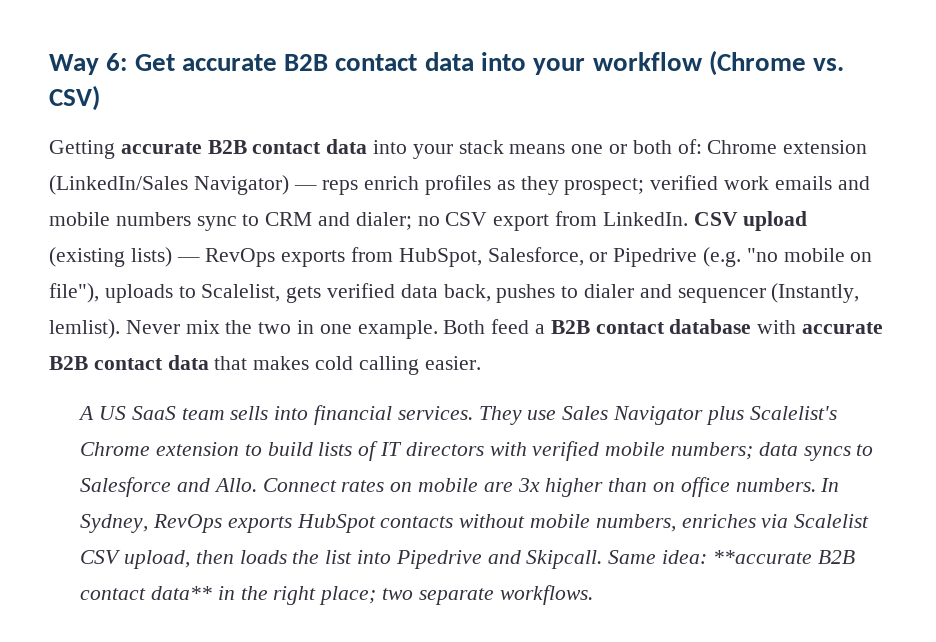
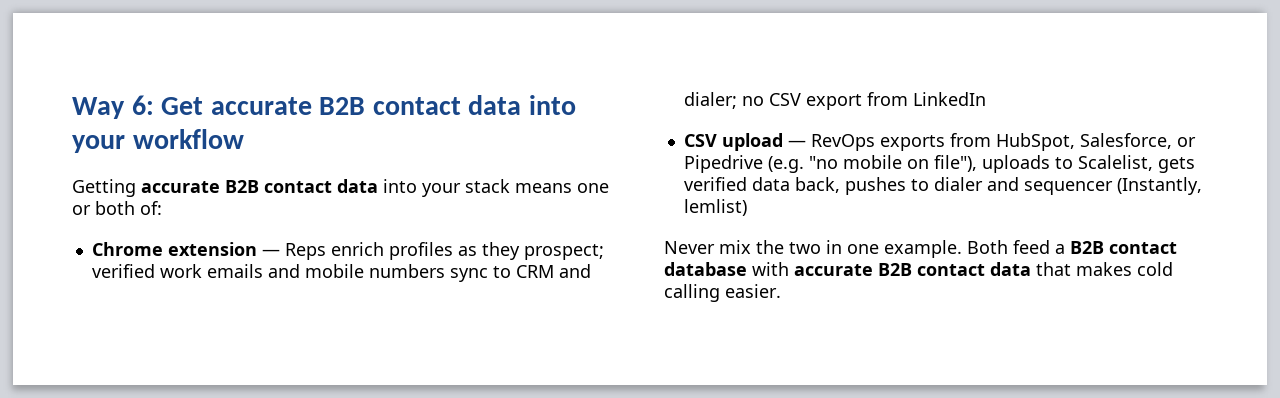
[708,50,845,76] [49,85,100,111] (Chrome vs. CSV) -> (244, 139) none
[707,140,868,154] [49,175,359,195] Chrome extension (LinkedIn/Sales Navigator) — reps -> [91,242,326,260] // Chrome extension — Reps
[602,212,688,226] LinkedIn. -> [912,92,986,106] LinkedIn //
[49,247,172,267] (existing lists) -> (783, 142) none
[49,319,120,339] lemlist). -> [683,199,747,216] lemlist) //
[78,405,837,425] [80,441,874,461] [80,477,840,497] [80,514,870,533] [80,550,855,569] [80,585,593,605] // A US SaaS team sells into financial services. They use Sales Navigator plus Scalelist's Chrome extension to build lists of IT directors with verified mobile numbers; data syncs to Salesforce and Allo. Connect rates on mobile are 3x higher than on office numbers. In Sydney, RevOps exports HubSpot contacts without mobile numbers, enriches via Scalelist CSV upload, then loads the list into Pipedrive and Skipcall. Same idea: **accurate B2B contact data** in the right place; two separate workflows. -> (781, 291) none

